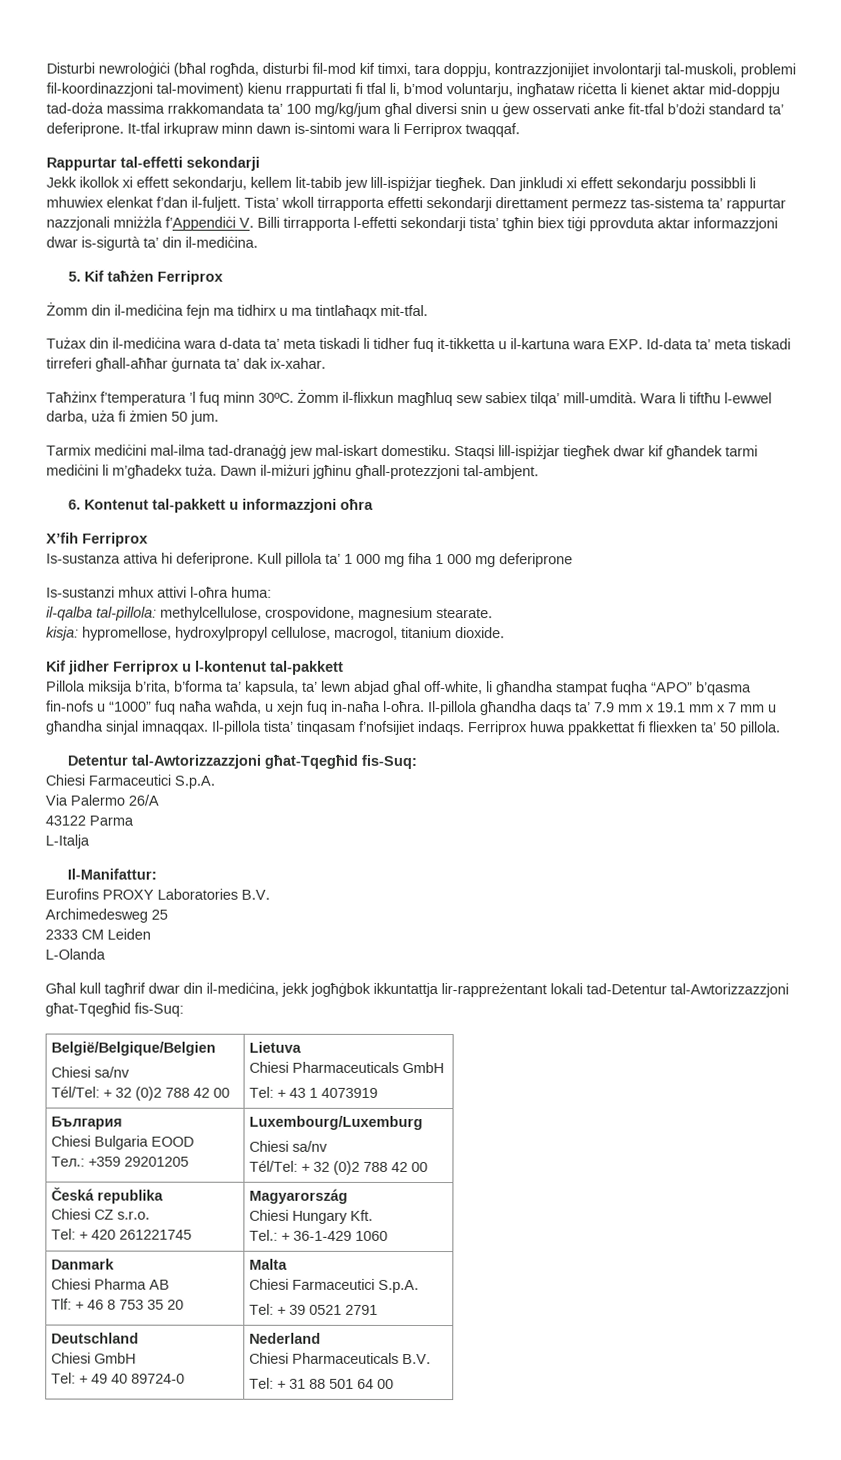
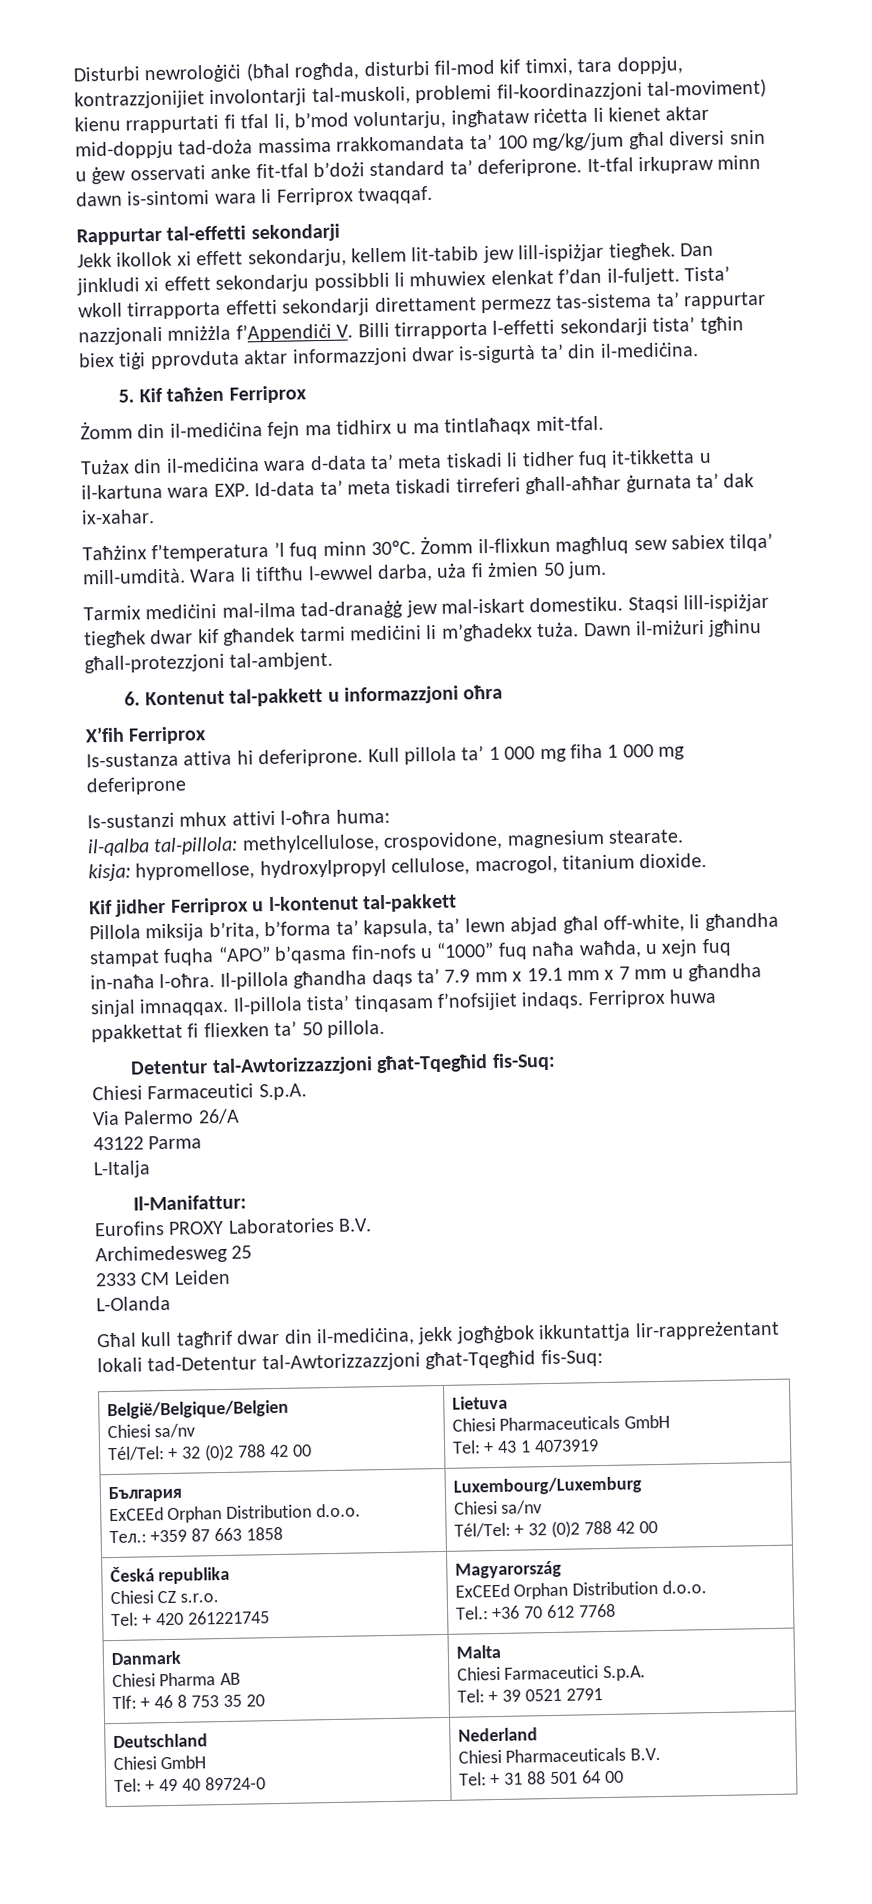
[51,1135,195,1150] Chiesi Bulgaria EOOD -> [108,1503,362,1524] ExCEEd Orphan Distribution d.o.o.
[124,1156,190,1167] 29201205 -> [191,1526,284,1542] 87 663 1858
[249,1209,374,1224] [249,1229,389,1241] Chiesi Hungary Kft. // Tel.: + 36-1-429 1060 -> [454,1580,708,1600] [455,1603,617,1620] ExCEEd Orphan Distribution d.o.o. // Tel.: +36 70 612 7768

